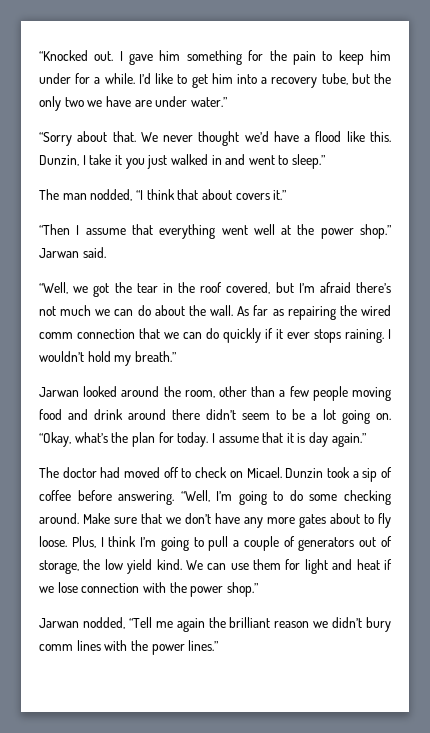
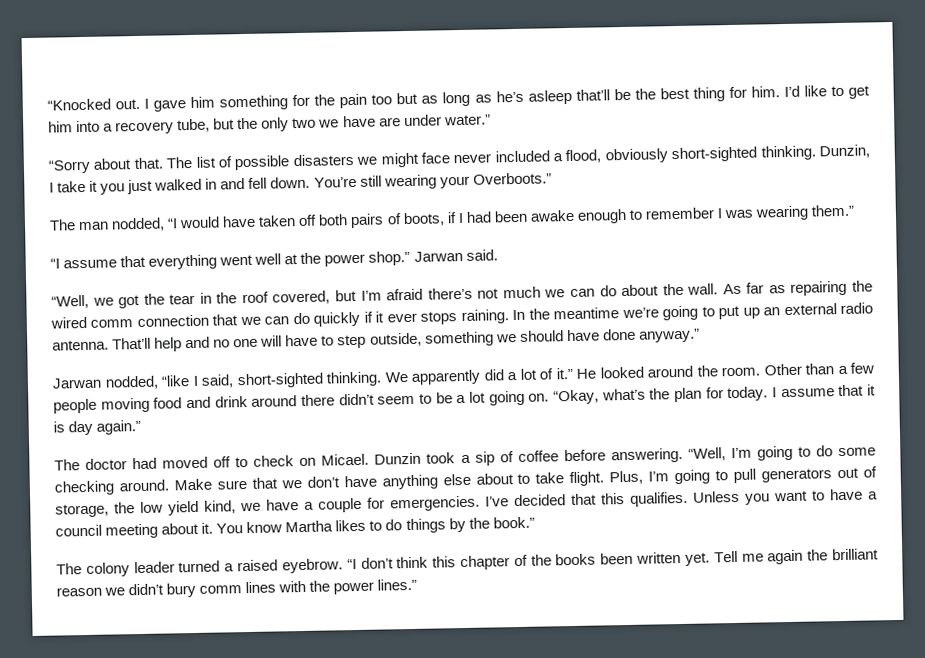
[322,50,392,65] [39,73,135,84] to keep him under for a while. -> [371,86,780,107] too but as long as he’s asleep that’ll be the best thing for him.
[140,131,391,146] We never thought we’d have a flood like this. -> [166,145,816,171] The list of possible disasters we might face never included a flood, obviously short-sighted thinking.
[248,154,327,169] [39,189,288,201] [39,224,80,235] went to sleep.” // The man nodded, “I think that about covers it.” // “Then I -> [248,172,552,190] [49,204,855,232] [50,258,60,269] fell down. You’re still wearing your Overboots.” // The man nodded, “I would have taken off both pairs of boots, if I had been awake enough to remember I was wearing them.” // “I
[388,329,391,339] [39,351,177,366] [39,387,79,397] I wouldn’t hold my breath.” // Jarwan -> [512,302,874,321] [52,328,700,352] [52,367,596,390] In the meantime we’re going to put up an external radio antenna. That’ll help and no one will have to step outside, something we should have done anyway.” // Jarwan nodded, “like I said, short-sighted thinking. We apparently did a lot of it.” He
[184,386,247,398] room, other -> [721,363,802,377] room. Other
[244,513,391,528] [39,536,137,548] any more gates about to fly loose. Plus, I think -> [381,470,644,490] anything else about to take flight. Plus,
[233,536,295,551] a couple of -> (757, 476) none
[156,559,392,574] [39,582,259,597] [39,617,152,629] kind. We can use them for light and heat if we lose connection with the power shop.” // Jarwan nodded, “Tell -> [204,488,878,514] [55,516,535,539] [56,550,738,578] kind, we have a couple for emergencies. I’ve decided that this qualifies. Unless you want to have a council meeting about it. You know Martha likes to do things by the book.” // The colony leader turned a raised eyebrow. “I don’t think this chapter of the books been written yet. Tell

